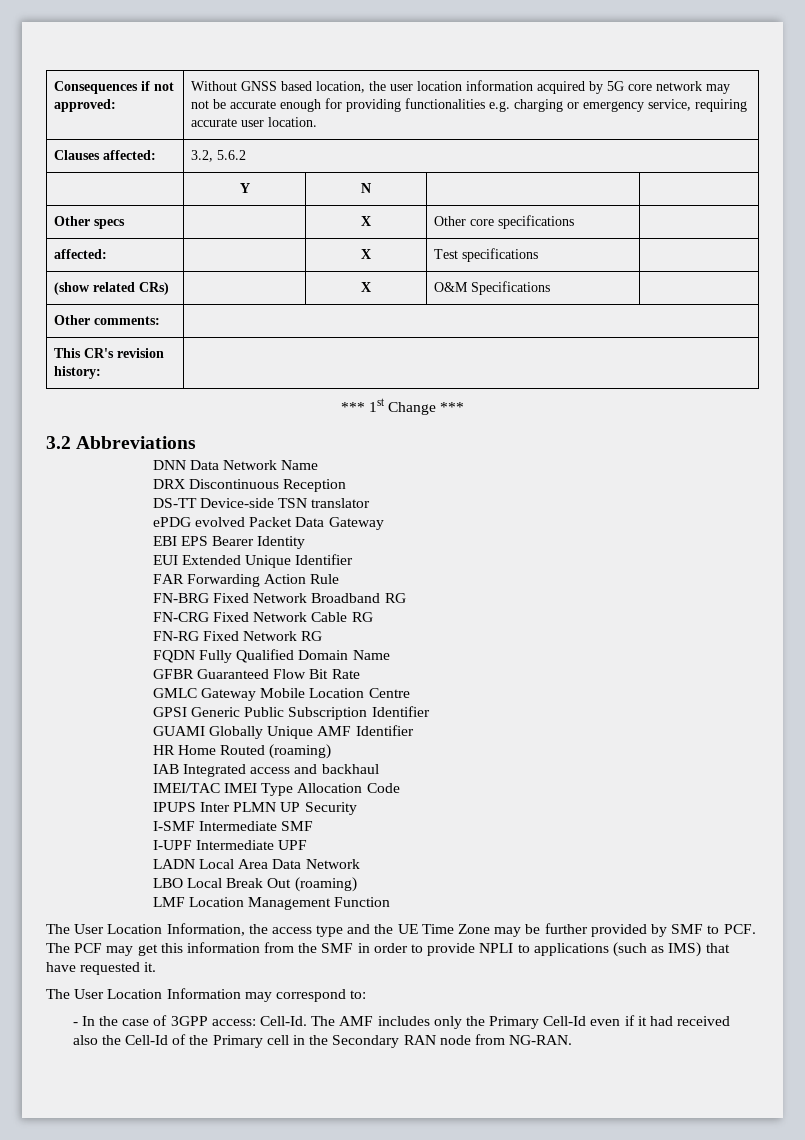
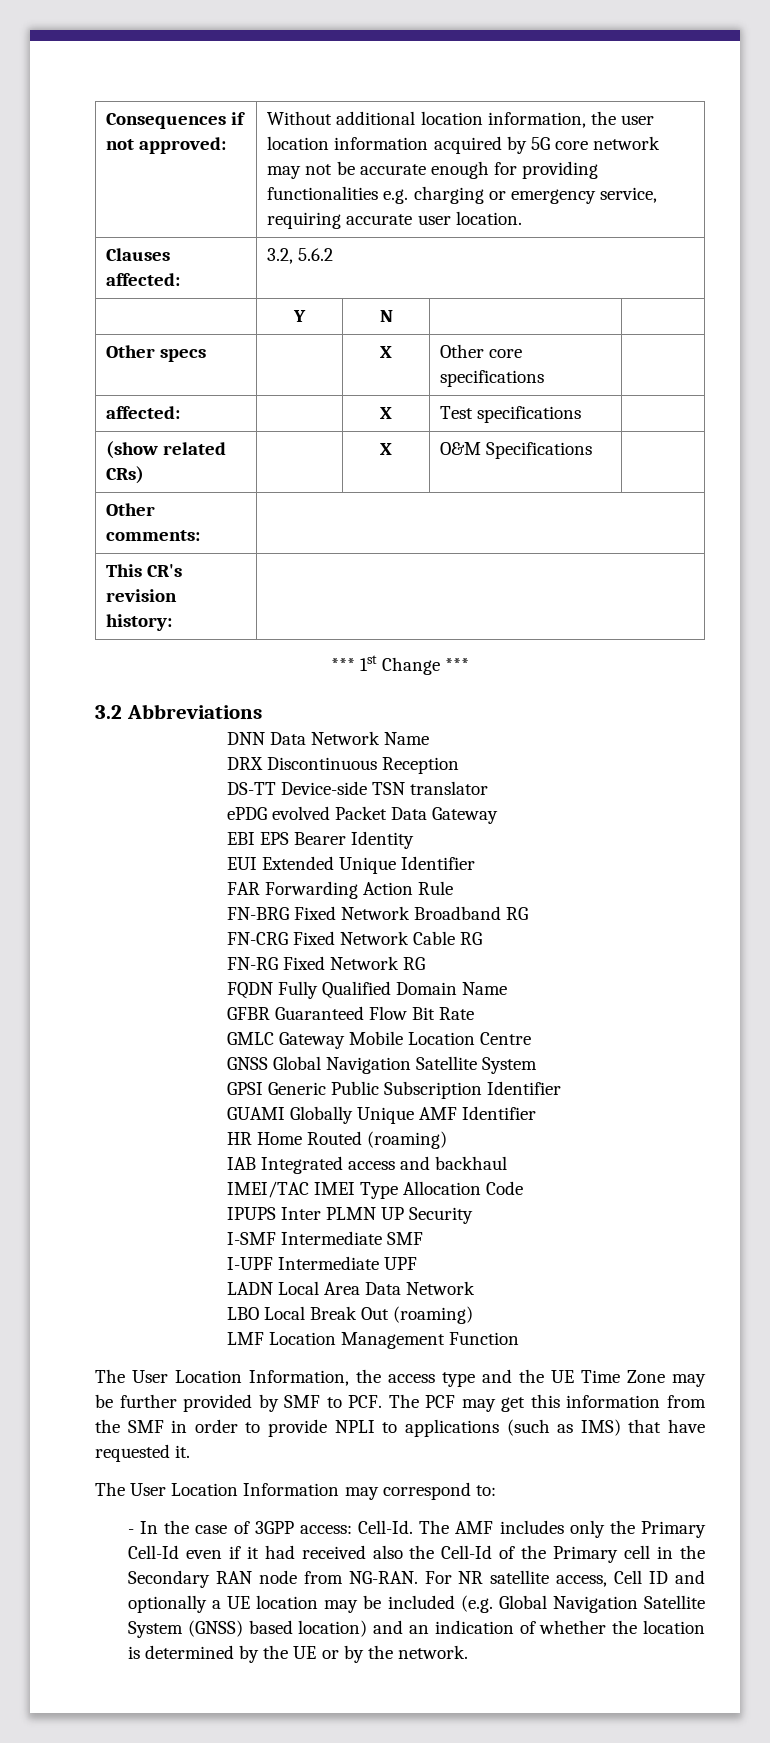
[240,81,365,93] GNSS based location, -> [336,111,586,128] additional location information,
(410, 693) none -> [226,1056,538,1074] // GNSS Global Navigation Satellite System
(573, 1040) none -> [424,1570,705,1587] [127,1595,706,1613] [127,1620,706,1638] [127,1645,468,1663] For NR satellite access, Cell ID and optionally a UE location may be included (e.g. Global Navigation Satellite System (GNSS) based location) and an indication of whether the location is determined by the UE or by the network.

